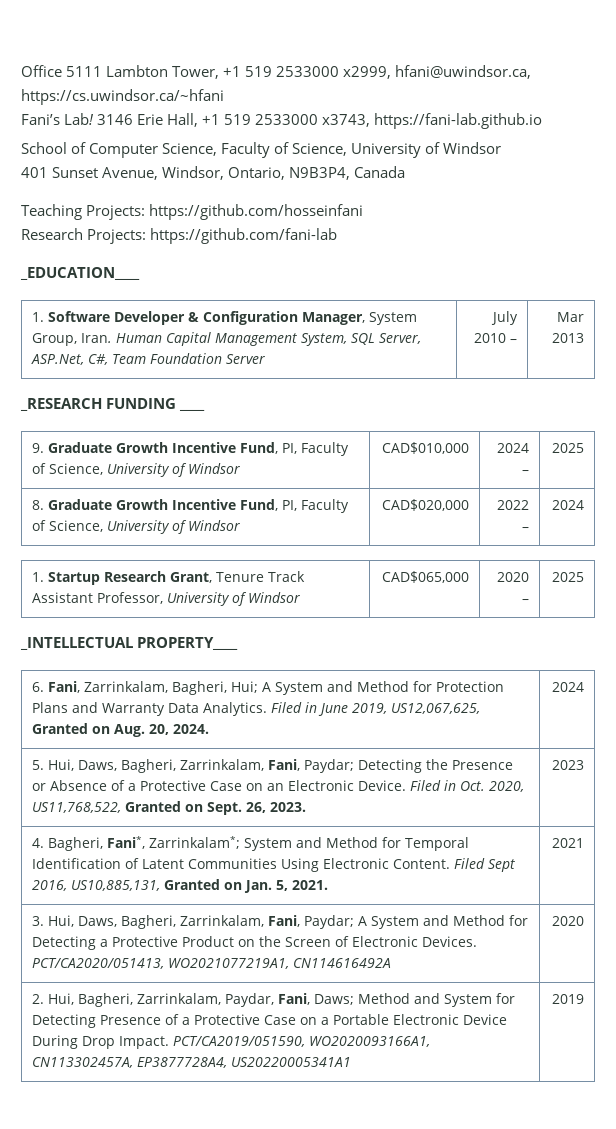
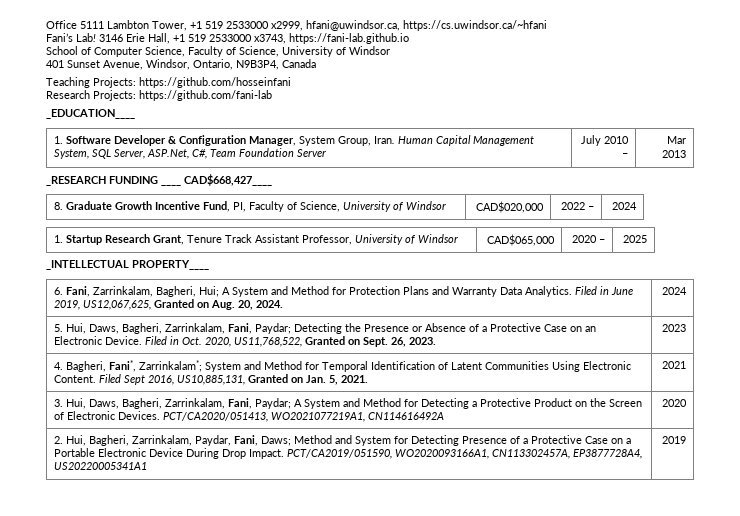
[31,442,349,456] [31,463,240,477] [382,442,470,454] [497,443,530,453] [522,470,530,474] [552,443,585,453] // 9. Graduate Growth Incentive Fund, PI, Faculty of Science, University of Windsor | CAD$010,000 | 2024 – | 2025 -> [184,174,272,186] CAD$668,427____

